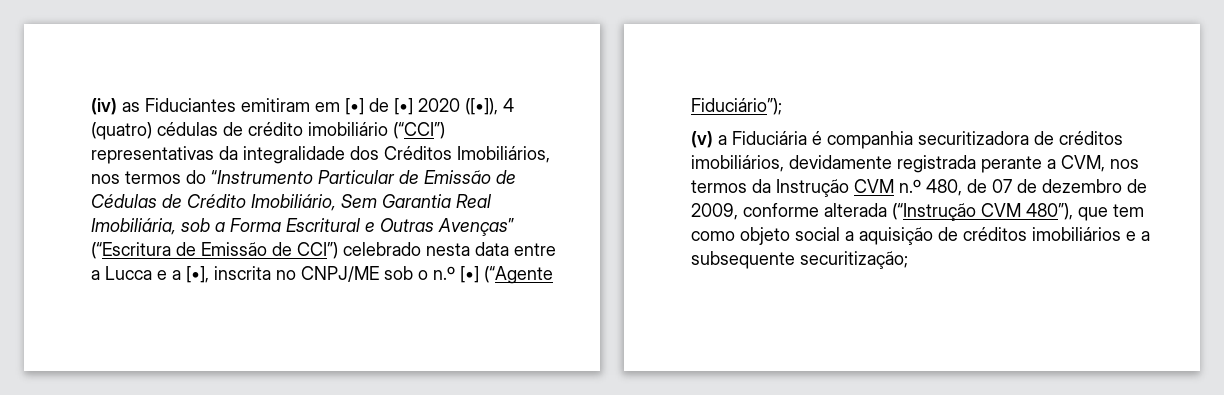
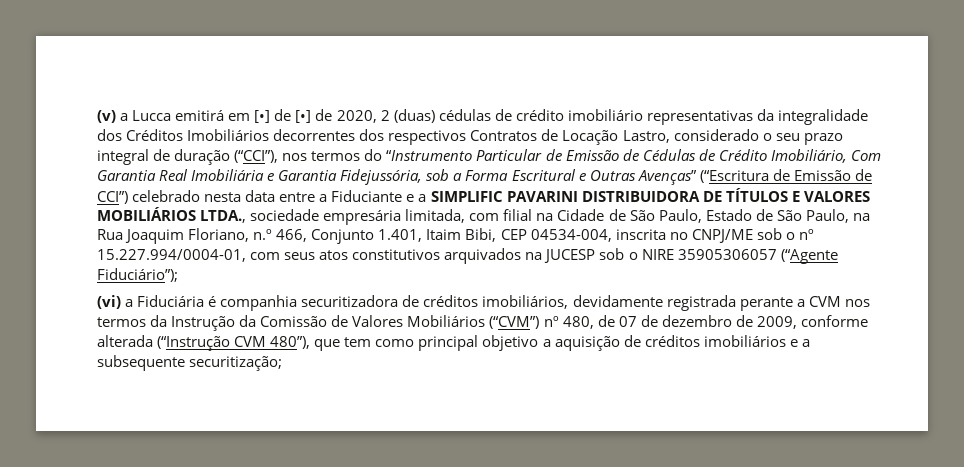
[90,98,514,115] [90,122,152,140] (iv) as Fiduciantes emitiram em [•] de [•] 2020 ([•]), 4 (quatro) -> [97,109,435,123] (v) a Lucca emitirá em [•] de [•] de 2020, 2 (duas)
[392,122,445,139] (“CCI”) -> (643, 115) none
[456,146,550,163] Imobiliários, -> [187,129,843,145] [97,149,279,165] Imobiliários decorrentes dos respectivos Contratos de Locação Lastro, considerado o seu prazo integral de duração (“CCI”),
[340,194,377,208] Sem -> [850,150,881,161] Com
[90,218,176,235] Imobiliária, -> [191,169,423,185] Imobiliária e Garantia Fidejussória,
[104,266,209,283] Lucca e a [•], -> [331,188,870,202] [97,207,870,225] [97,228,612,244] Fiduciante e a SIMPLIFIC PAVARINI DISTRIBUIDORA DE TÍTULOS E VALORES MOBILIÁRIOS LTDA., sociedade empresária limitada, com filial na Cidade de São Paulo, Estado de São Paulo, na Rua Joaquim Floriano, n.º 466, Conjunto 1.401, Itaim Bibi, CEP 04534-004,
[432,266,479,283] n.º [•] -> [798,229,814,240] [97,248,777,264] nº 15.227.994/0004-01, com seus atos constitutivos arquivados na JUCESP sob o NIRE 35905306057
[690,131,713,148] (v) -> [97,295,122,309] (vi)
[1060,155,1105,172] CVM, -> [808,296,841,307] CVM
[853,179,921,193] CVM n.º -> [239,315,559,329] da Comissão de Valores Mobiliários (“CVM”) nº
[739,227,840,245] objeto social -> [418,335,539,351] principal objetivo

